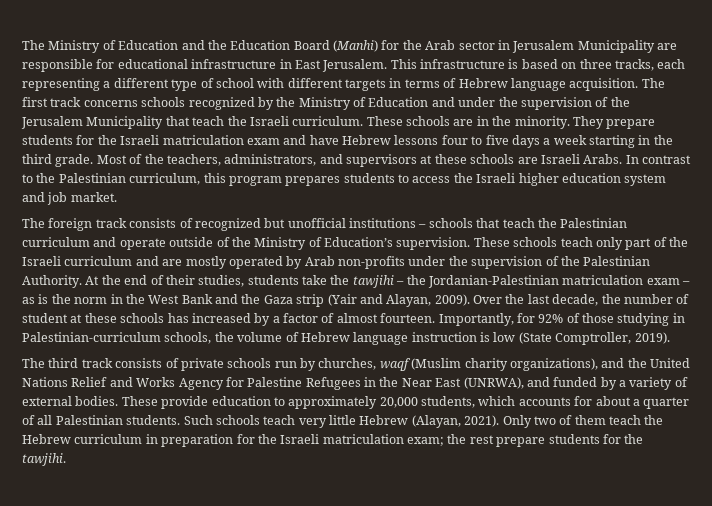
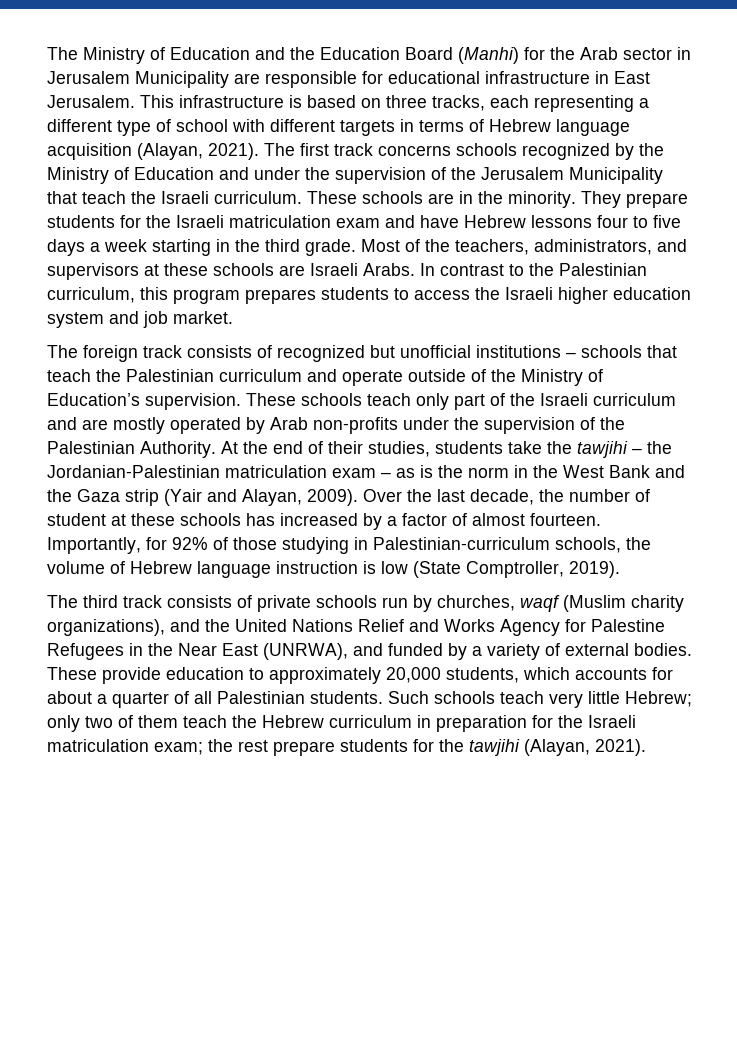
[569,78,639,91] acquisition. -> [47,143,259,160] acquisition (Alayan, 2021).
[359,415,532,428] Hebrew (Alayan, 2021). Only -> [625,691,692,707] [47,715,80,732] Hebrew; only
[22,453,66,466] tawjihi. -> [469,739,646,756] tawjihi (Alayan, 2021).

